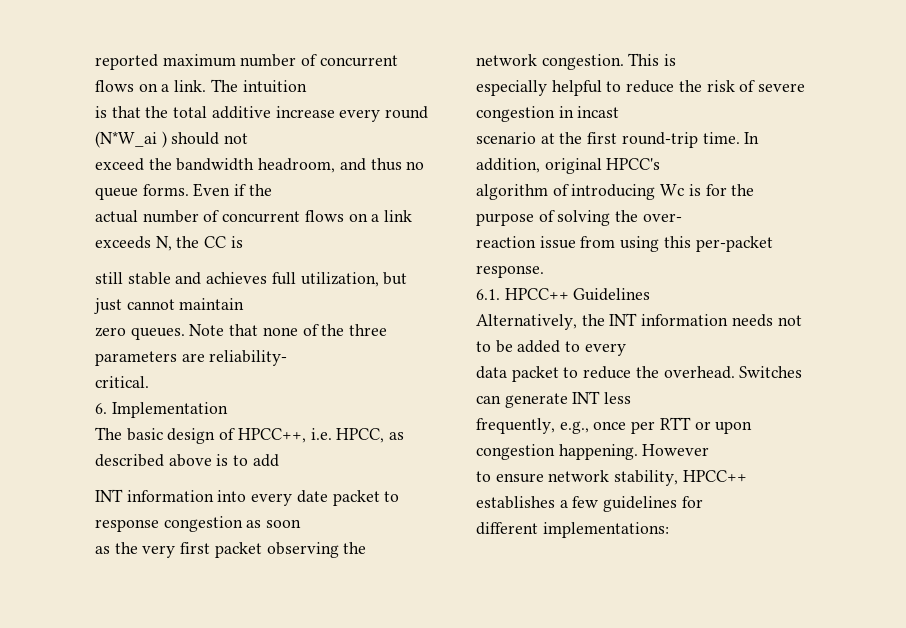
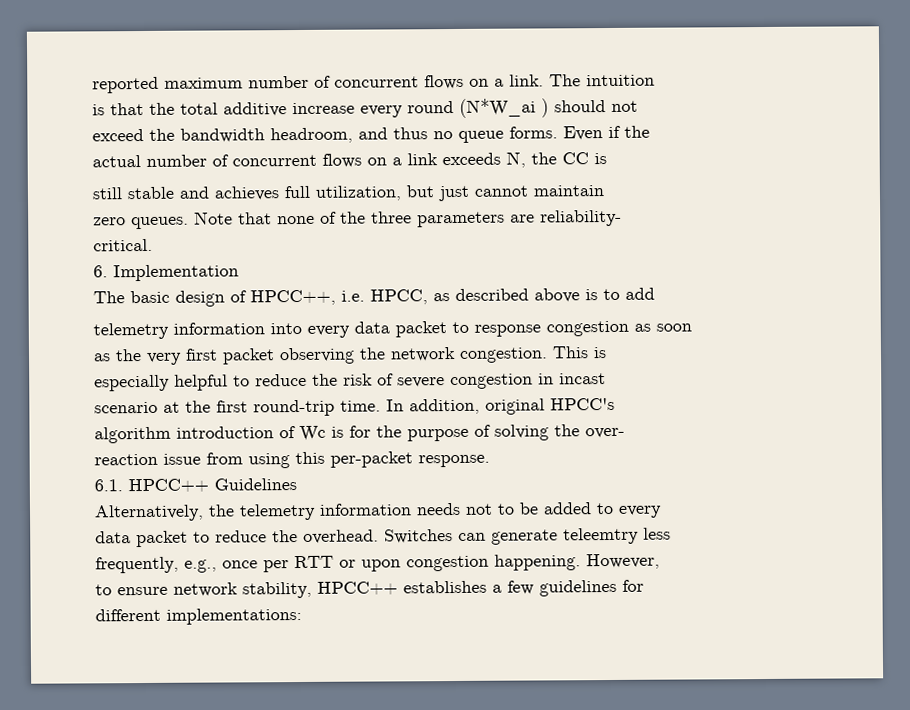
[95,489,123,502] INT -> [93,322,169,340] telemetry
[296,490,328,503] date -> [354,321,390,334] data
[552,184,656,200] of introducing -> [176,426,296,439] introduction of
[609,313,638,326] INT -> [239,503,316,521] telemetry
[572,391,601,404] INT -> [563,527,639,545] teleemtry
[642,444,710,456] However -> [586,553,660,570] However,

